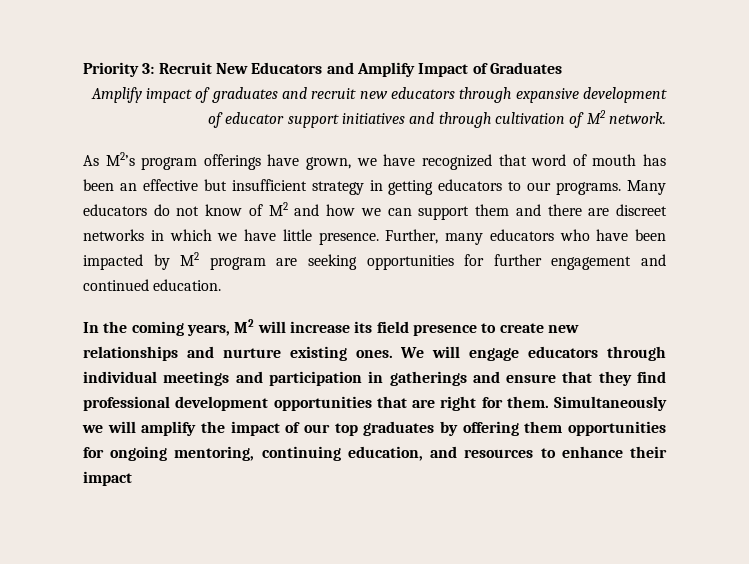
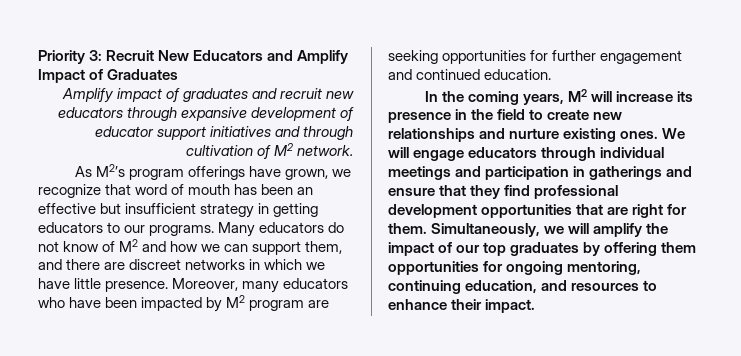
[383,154,492,170] have recognized -> [38,184,101,198] recognize
[475,204,510,216] them -> [305,241,343,254] them,
[385,229,439,244] Further, -> [172,278,239,291] Moreover,
[376,321,477,336] field presence -> [388,109,526,123] presence in the field
[554,396,667,411] Simultaneously -> [431,223,541,237] Simultaneously,
[83,471,132,486] impact -> [485,299,536,313] impact.

